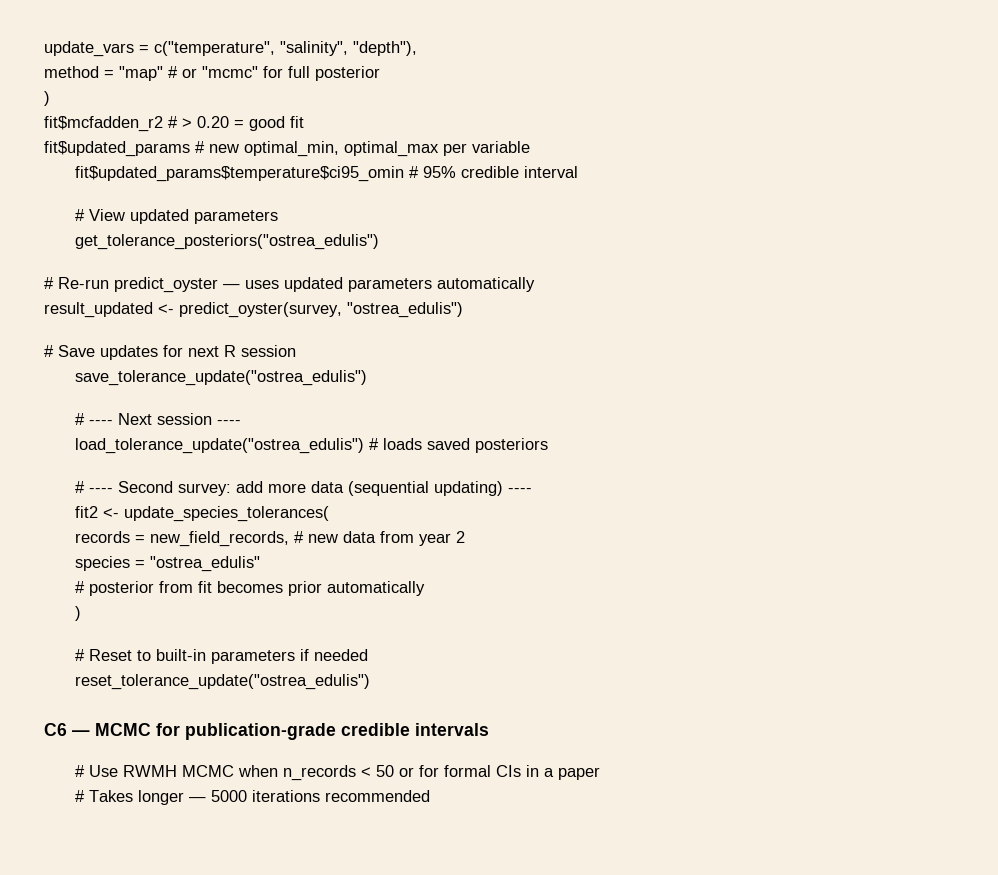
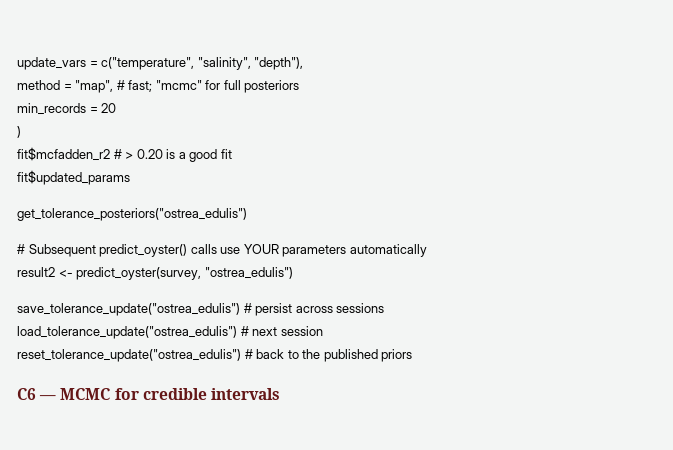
[119,66,380,81] "map" # or "mcmc" for full posterior -> [75,80,300,93] [17,103,117,115] "map", # fast; "mcmc" for full posteriors // min_records = 20
[234,120,244,128] = -> [166,149,186,159] is a
[195,141,530,157] [74,166,578,182] [74,209,278,224] [74,234,379,250] [44,277,343,293] # new optimal_min, optimal_max per variable // fit$updated_params$temperature$ci95_omin # 95% credible interval // # View updated parameters // get_tolerance_posteriors("ostrea_edulis") // # Re-run predict_oyster — uses updated -> [17,208,247,221] [17,244,279,257] // get_tolerance_posteriors("ostrea_edulis") // # Subsequent predict_oyster() calls use YOUR
[44,302,153,318] result_updated -> [17,267,55,277] result2
[44,345,296,360] [74,370,367,386] [74,413,241,425] [74,438,548,454] [74,481,532,496] [74,506,329,522] [74,531,465,547] [74,556,260,572] [74,581,425,596] [74,606,81,621] [74,649,368,664] [74,674,370,690] # Save updates for next R session // save_tolerance_update("ostrea_edulis") // # ---- Next session ---- // load_tolerance_update("ostrea_edulis") # loads saved posteriors // # ---- Second survey: add more data (sequential updating) ---- // fit2 <- update_species_tolerances( // records = new_field_records, # new data from year 2 // species = "ostrea_edulis" // # posterior from fit becomes prior automatically // ) // # Reset to built-in parameters if needed // reset_tolerance_update("ostrea_edulis") -> [17,303,385,316] [17,326,323,339] [17,349,413,362] save_tolerance_update("ostrea_edulis") # persist across sessions // load_tolerance_update("ostrea_edulis") # next session // reset_tolerance_update("ostrea_edulis") # back to the published priors
[185,723,336,740] publication-grade -> (139, 394) none
[74,765,600,781] [74,790,430,805] // # Use RWMH MCMC when n_records < 50 or for formal CIs in a paper // # Takes longer — 5000 iterations recommended -> (280, 394) none

